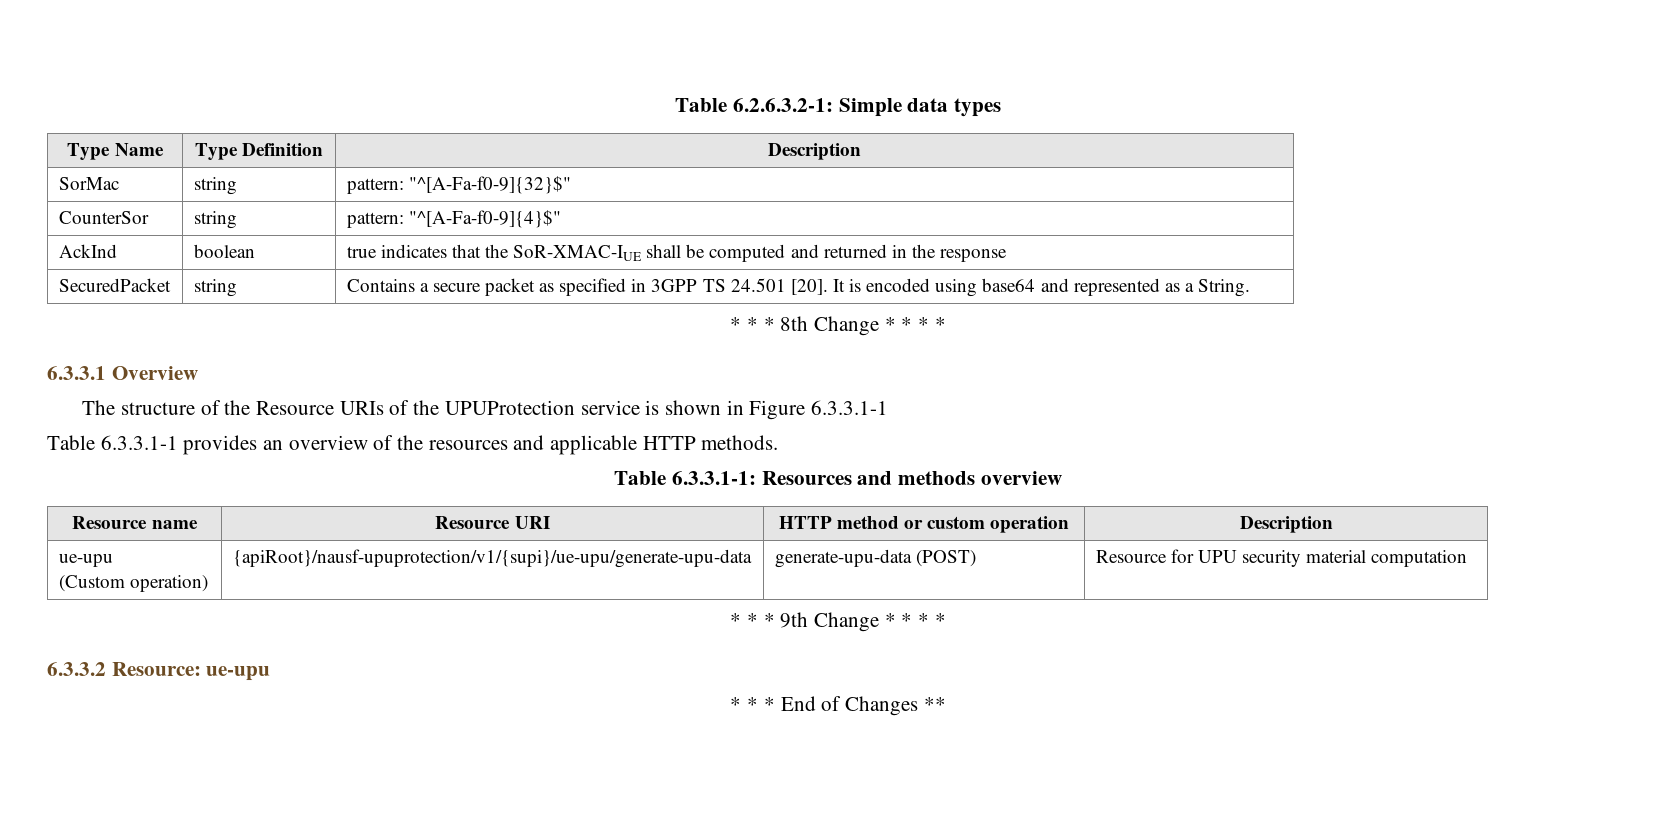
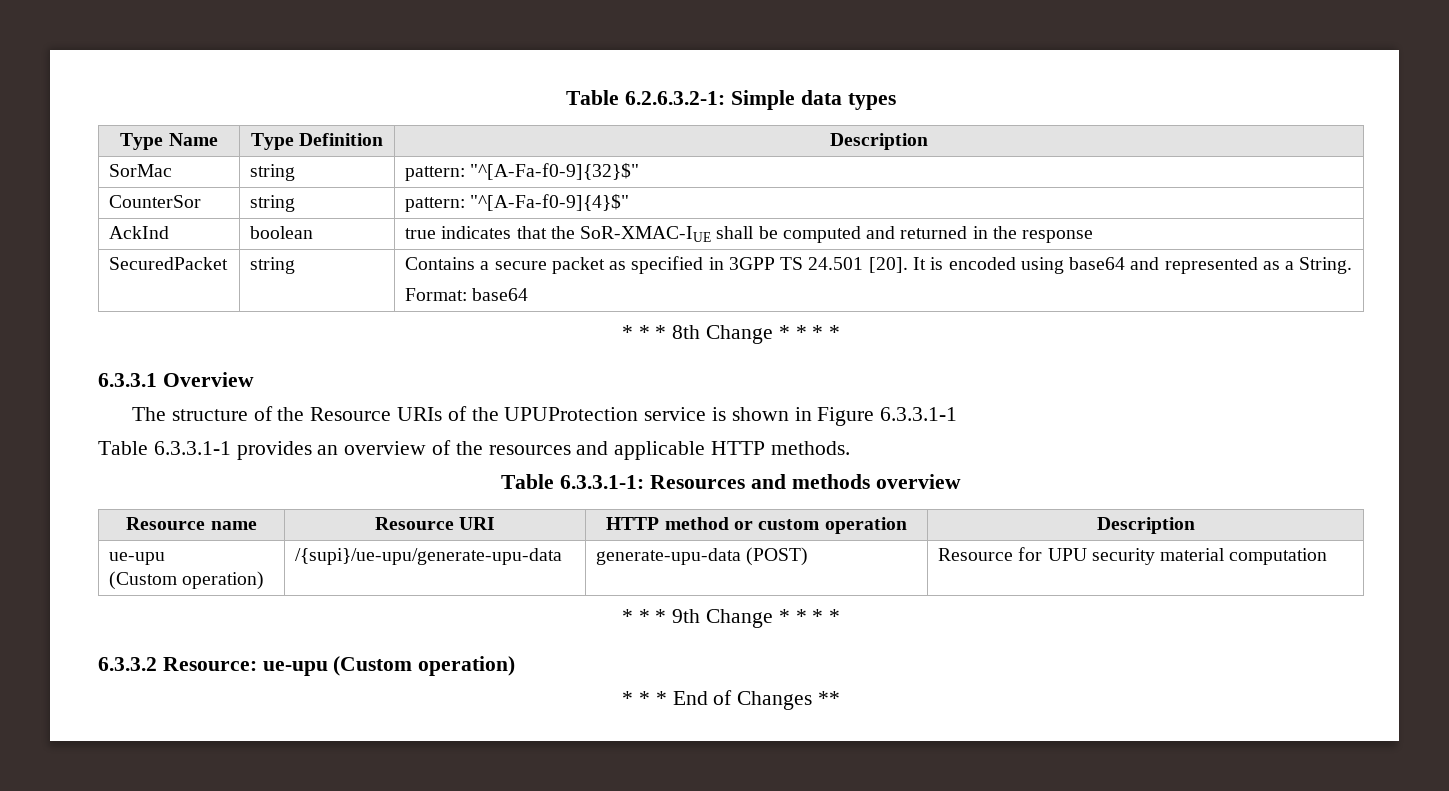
(1251, 288) none -> [405,288,529,301] // Format: base64
[232,549,752,568] {apiRoot}/nausf-upuprotection/v1/{supi}/ue-upu/generate-upu-data -> [295,548,563,565] /{supi}/ue-upu/generate-upu-data
(271, 673) none -> [333,656,516,676] (Custom operation)

